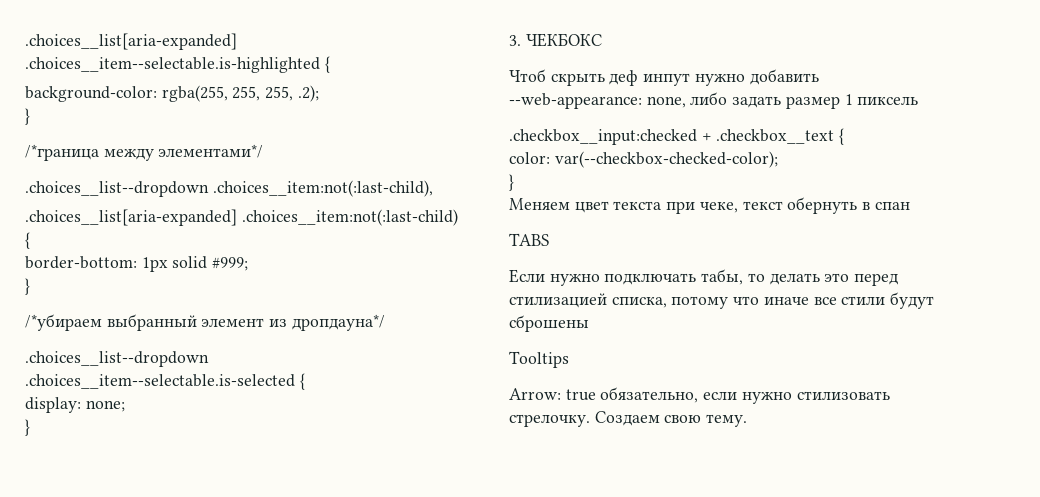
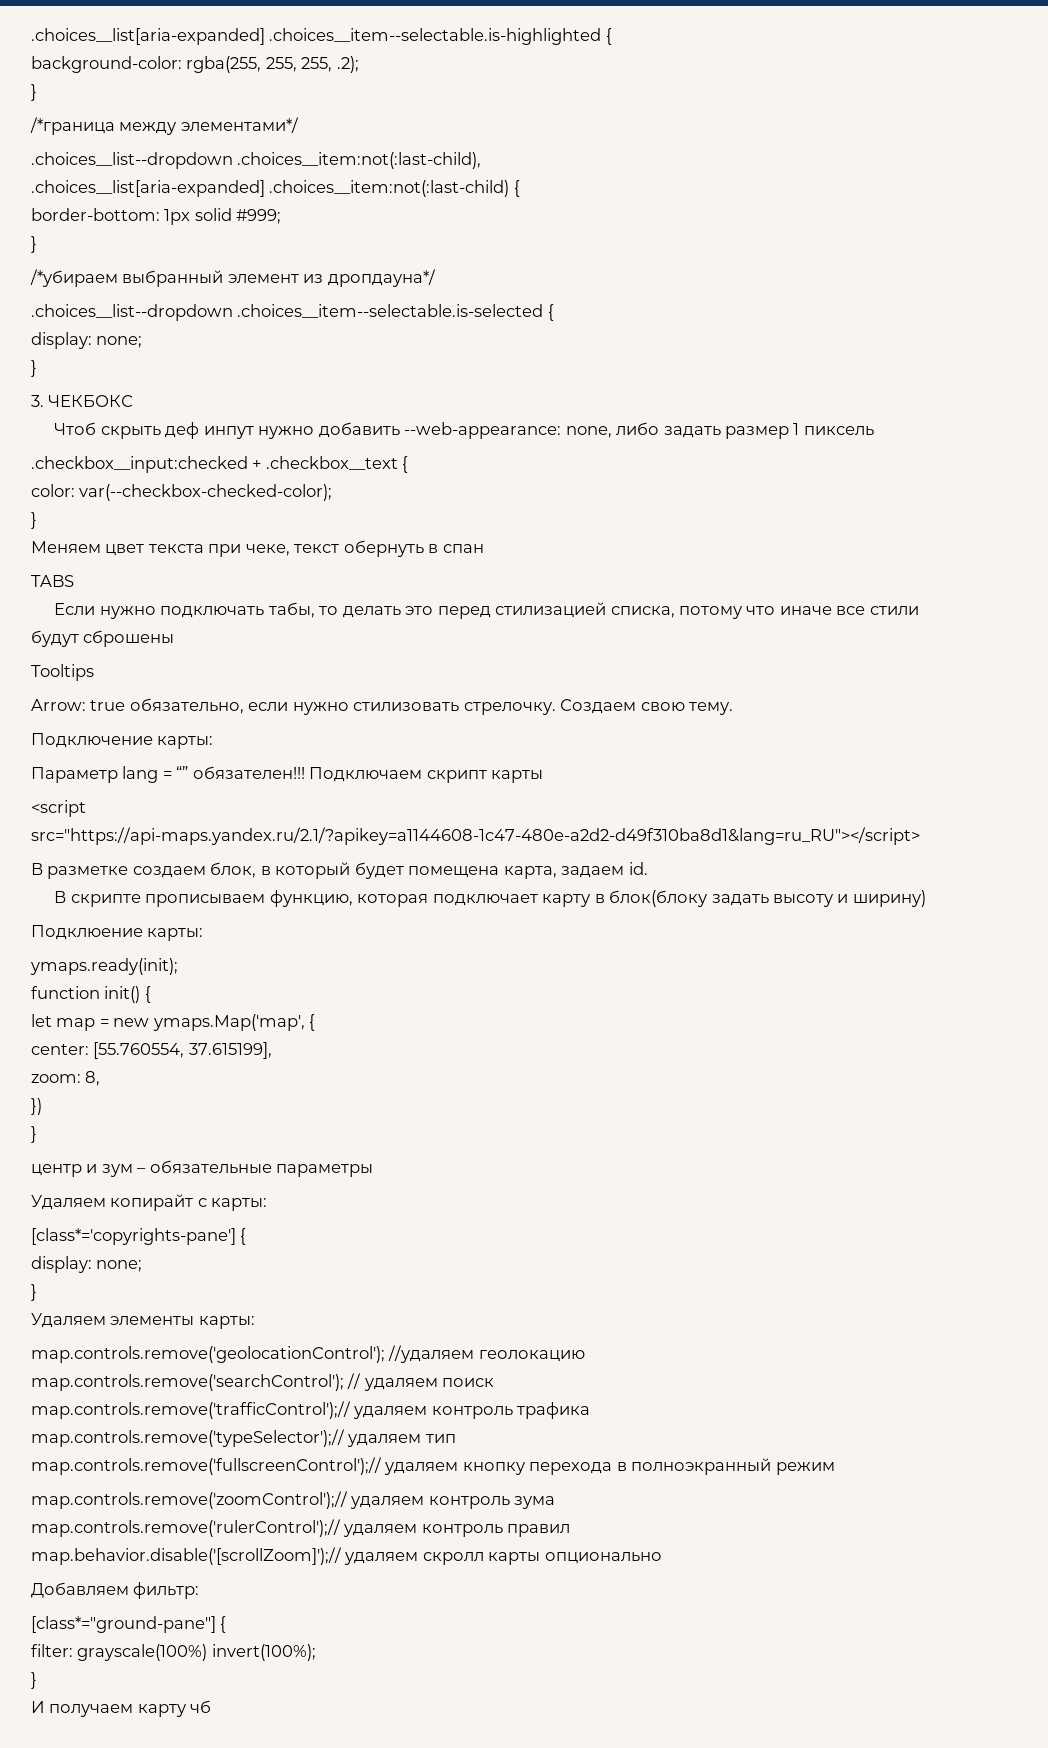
(748, 420) none -> [31,733,214,749] [31,766,544,783] [31,800,86,817] [31,827,920,845] [31,862,648,879] [54,890,926,907] [31,925,204,941] [30,958,178,975] [31,986,151,1003] [31,1014,316,1031] [31,1042,272,1059] [31,1071,101,1086] [31,1098,42,1115] [31,1126,37,1143] [31,1160,374,1177] [31,1194,268,1211] [31,1228,247,1245] [31,1256,143,1273] [31,1284,37,1301] [31,1313,255,1329] [31,1345,585,1363] [31,1373,495,1391] [31,1401,591,1419] [31,1429,456,1447] [31,1457,835,1475] [31,1491,556,1509] [31,1519,571,1537] [31,1547,662,1565] [31,1582,200,1599] [31,1616,227,1633] [31,1644,316,1661] [31,1672,37,1689] [31,1700,212,1717] // Подключение карты: // Параметр lang = “” обязателен!!! Подключаем скрипт карты // <script src="https://api-maps.yandex.ru/2.1/?apikey=a1144608-1c47-480e-a2d2-d49f310ba8d1&lang=ru_RU"></script> // В разметке создаем блок, в который будет помещена карта, задаем id. // В скрипте прописываем функцию, которая подключает карту в блок(блоку задать высоту и ширину) // Подклюение карты: // ymaps.ready(init); // function init() { // let map = new ymaps.Map('map', { // center: [55.760554, 37.615199], // zoom: 8, // }) // } // центр и зум – обязательные параметры // Удаляем копирайт с карты: // [class*='copyrights-pane'] { // display: none; // } // Удаляем элементы карты: // map.controls.remove('geolocationControl'); //удаляем геолокацию // map.controls.remove('searchControl'); // удаляем поиск // map.controls.remove('trafficControl');// удаляем контроль трафика // map.controls.remove('typeSelector');// удаляем тип // map.controls.remove('fullscreenControl');// удаляем кнопку перехода в полноэкранный режим // map.controls.remove('zoomControl');// удаляем контроль зума // map.controls.remove('rulerControl');// удаляем контроль правил // map.behavior.disable('[scrollZoom]');// удаляем скролл карты опционально // Добавляем фильтр: // [class*="ground-pane"] { // filter: grayscale(100%) invert(100%); // } // И получаем карту чб

